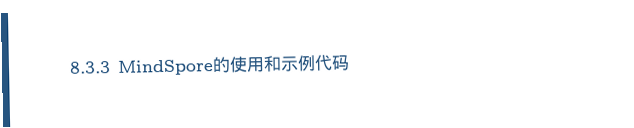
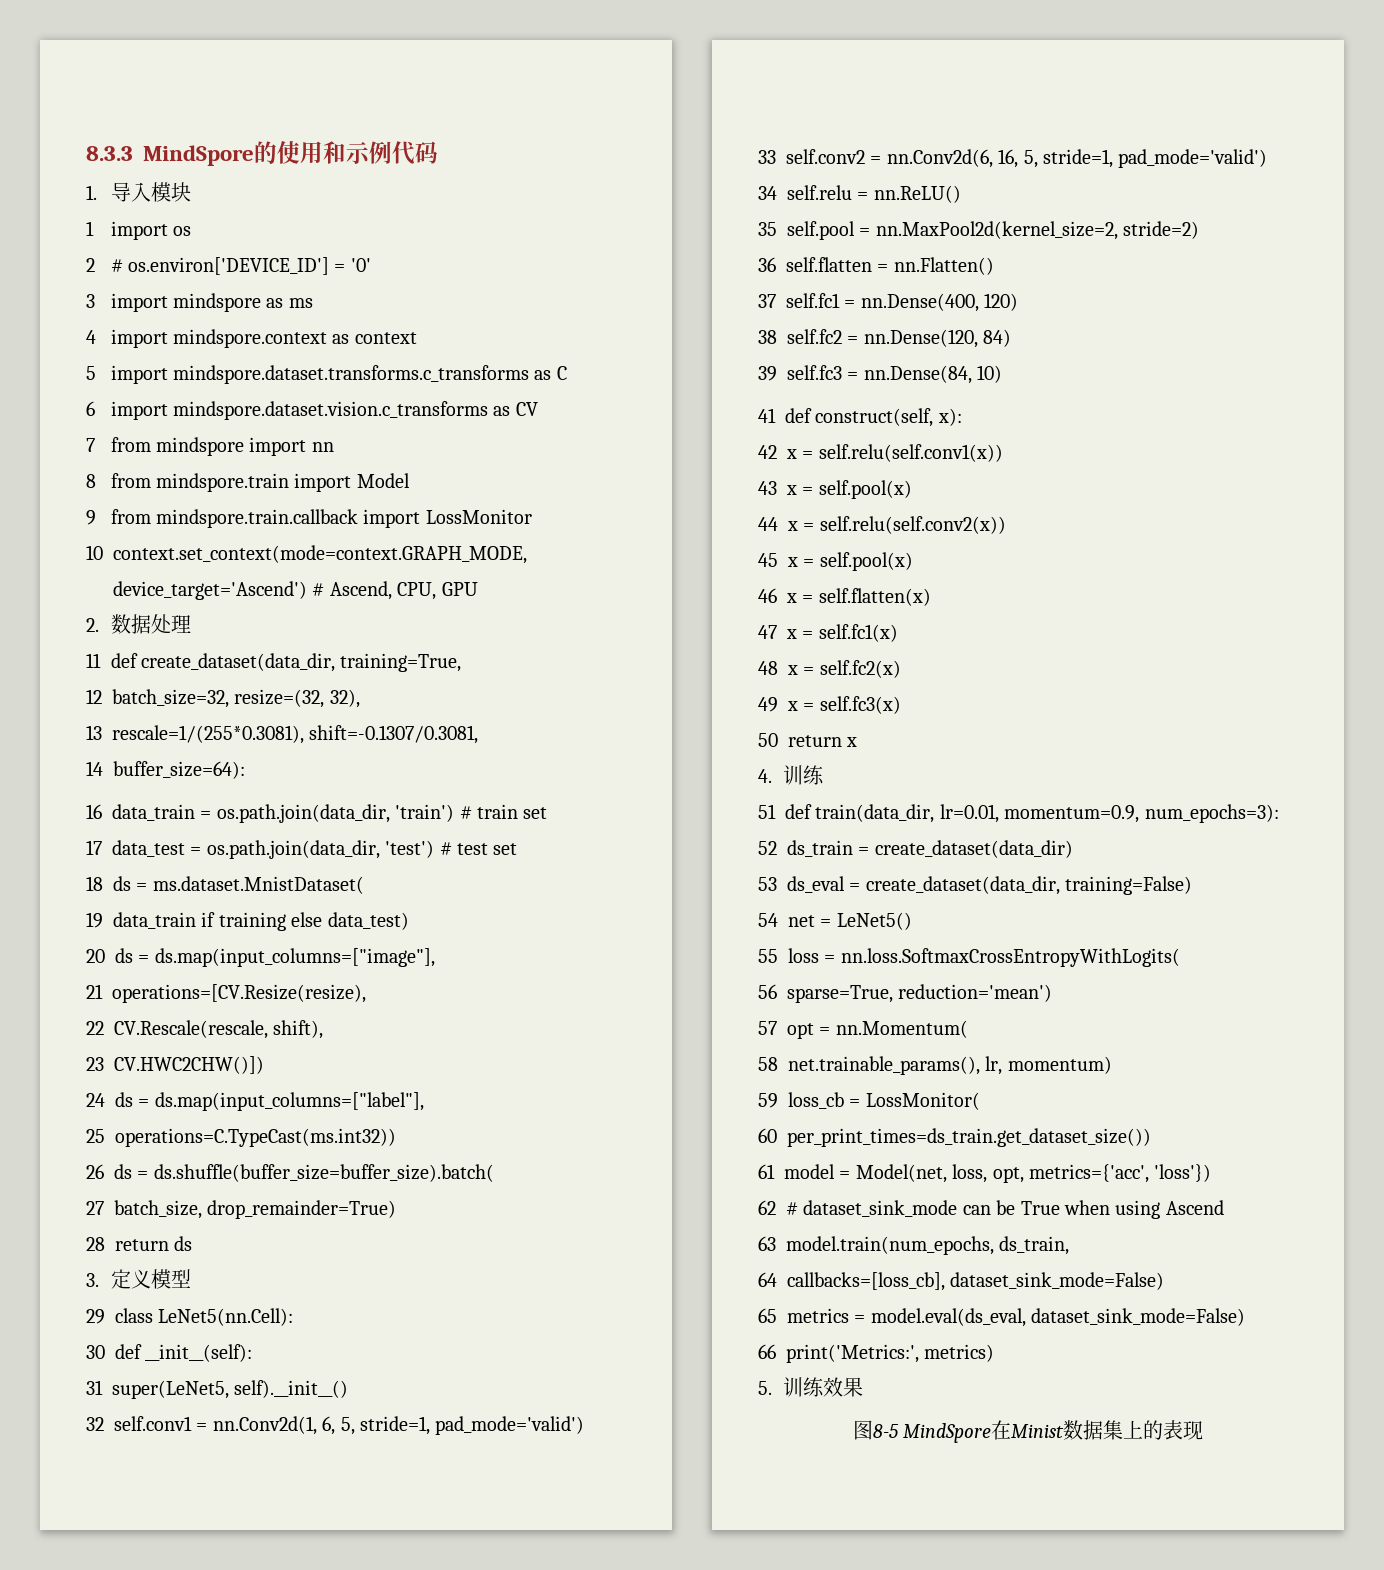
(350, 62) none -> [86,182,191,202] [86,221,192,240] [86,257,371,275] [86,293,313,312] [86,329,417,348] [86,365,567,384] [86,401,538,420] [86,437,334,456] [86,473,410,492] [86,509,532,528] [86,545,527,564] [113,581,478,600] [86,614,191,634] [86,653,462,672] [86,689,360,708] [86,725,479,744] [86,761,245,779] [86,804,548,823] [86,840,518,859] [86,876,364,894] [86,912,409,931] [86,948,435,967] [86,984,366,1003] [86,1020,324,1039] [86,1056,264,1074] [86,1092,424,1111] [86,1128,396,1147] [86,1164,494,1182] [86,1200,397,1219] [86,1236,193,1251] [86,1269,191,1289] [86,1308,294,1326] [86,1344,253,1362] [86,1380,349,1399] [86,1416,585,1435] [758,149,1268,168] [758,185,961,203] [758,221,1200,240] [758,257,994,275] [758,293,1019,312] [758,329,1012,348] [758,365,1003,384] [758,408,962,427] [758,444,1003,462] [758,480,912,499] [758,516,1006,534] [758,552,913,571] [758,588,931,606] [758,624,898,642] [758,660,901,678] [758,696,901,714] [758,733,858,747] [758,765,824,785] [758,804,1279,823] [758,840,1073,858] [758,876,1193,895] [758,912,912,930] [758,948,1180,967] [758,984,1053,1003] [758,1020,968,1039] [758,1056,1112,1075] [758,1092,980,1110] [758,1128,1151,1147] [758,1164,1212,1183] [758,1200,1224,1219] [758,1236,1070,1255] [758,1272,1165,1291] [758,1308,1246,1327] [758,1344,995,1363] [758,1377,863,1397] [852,1420,1204,1443] // 1.导入模块 // 1 import os // 2 # os.environ['DEVICE_ID'] = '0' // 3 import mindspore as ms // 4 import mindspore.context as context // 5 import mindspore.dataset.transforms.c_transforms as C // 6 import mindspore.dataset.vision.c_transforms as CV // 7 from mindspore import nn // 8 from mindspore.train import Model // 9 from mindspore.train.callback import LossMonitor // 10 context.set_context(mode=context.GRAPH_MODE, device_target='Ascend') # Ascend, CPU, GPU // 2.数据处理 // 11 def create_dataset(data_dir, training=True, // 12 batch_size=32, resize=(32, 32), // 13 rescale=1/(255*0.3081), shift=-0.1307/0.3081, // 14 buffer_size=64): // 16 data_train = os.path.join(data_dir, 'train') # train set // 17 data_test = os.path.join(data_dir, 'test') # test set // 18 ds = ms.dataset.MnistDataset( // 19 data_train if training else data_test) // 20 ds = ds.map(input_columns=["image"], // 21 operations=[CV.Resize(resize), // 22 CV.Rescale(rescale, shift), // 23 CV.HWC2CHW()]) // 24 ds = ds.map(input_columns=["label"], // 25 operations=C.TypeCast(ms.int32)) // 26 ds = ds.shuffle(buffer_size=buffer_size).batch( // 27 batch_size, drop_remainder=True) // 28 return ds // 3.定义模型 // 29 class LeNet5(nn.Cell): // 30 def __init__(self): // 31 super(LeNet5, self).__init__() // 32 self.conv1 = nn.Conv2d(1, 6, 5, stride=1, pad_mode='valid') // 33 self.conv2 = nn.Conv2d(6, 16, 5, stride=1, pad_mode='valid') // 34 self.relu = nn.ReLU() // 35 self.pool = nn.MaxPool2d(kernel_size=2, stride=2) // 36 self.flatten = nn.Flatten() // 37 self.fc1 = nn.Dense(400, 120) // 38 self.fc2 = nn.Dense(120, 84) // 39 self.fc3 = nn.Dense(84, 10) // 41 def construct(self, x): // 42 x = self.relu(self.conv1(x)) // 43 x = self.pool(x) // 44 x = self.relu(self.conv2(x)) // 45 x = self.pool(x) // 46 x = self.flatten(x) // 47 x = self.fc1(x) // 48 x = self.fc2(x) // 49 x = self.fc3(x) // 50 return x // 4.训练 // 51 def train(data_dir, lr=0.01, momentum=0.9, num_epochs=3): // 52 ds_train = create_dataset(data_dir) // 53 ds_eval = create_dataset(data_dir, training=False) // 54 net = LeNet5() // 55 loss = nn.loss.SoftmaxCrossEntropyWithLogits( // 56 sparse=True, reduction='mean') // 57 opt = nn.Momentum( // 58 net.trainable_params(), lr, momentum) // 59 loss_cb = LossMonitor( // 60 per_print_times=ds_train.get_dataset_size()) // 61 model = Model(net, loss, opt, metrics={'acc', 'loss'}) // 62 # dataset_sink_mode can be True when using Ascend // 63 model.train(num_epochs, ds_train, // 64 callbacks=[loss_cb], dataset_sink_mode=False) // 65 metrics = model.eval(ds_eval, dataset_sink_mode=False) // 66 print('Metrics:', metrics) // 5.训练效果 // 图8-5 MindSpore在Minist数据集上的表现

